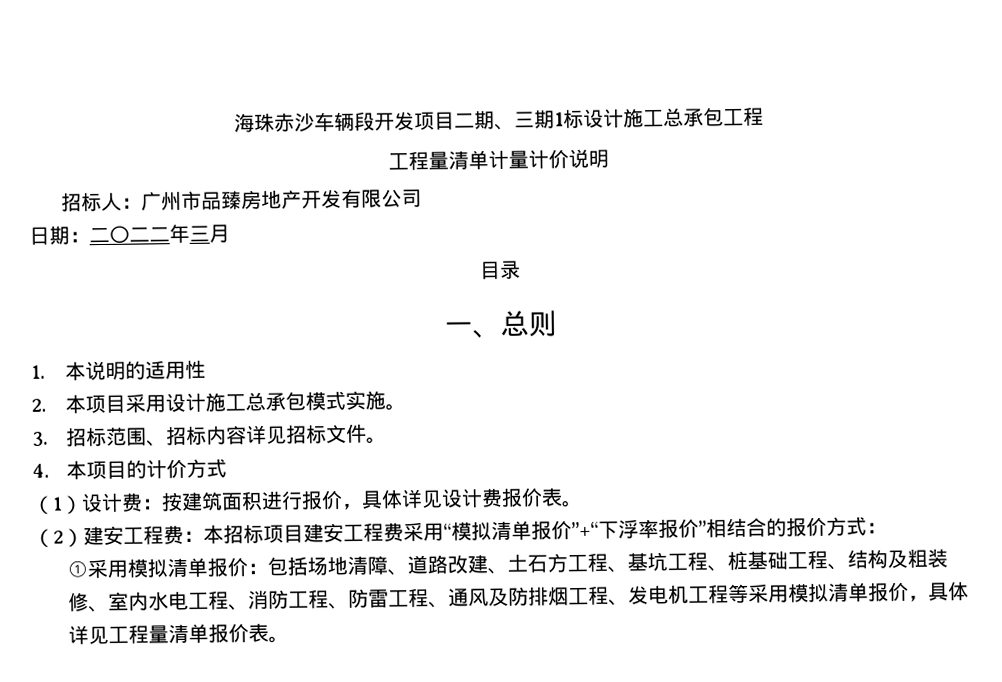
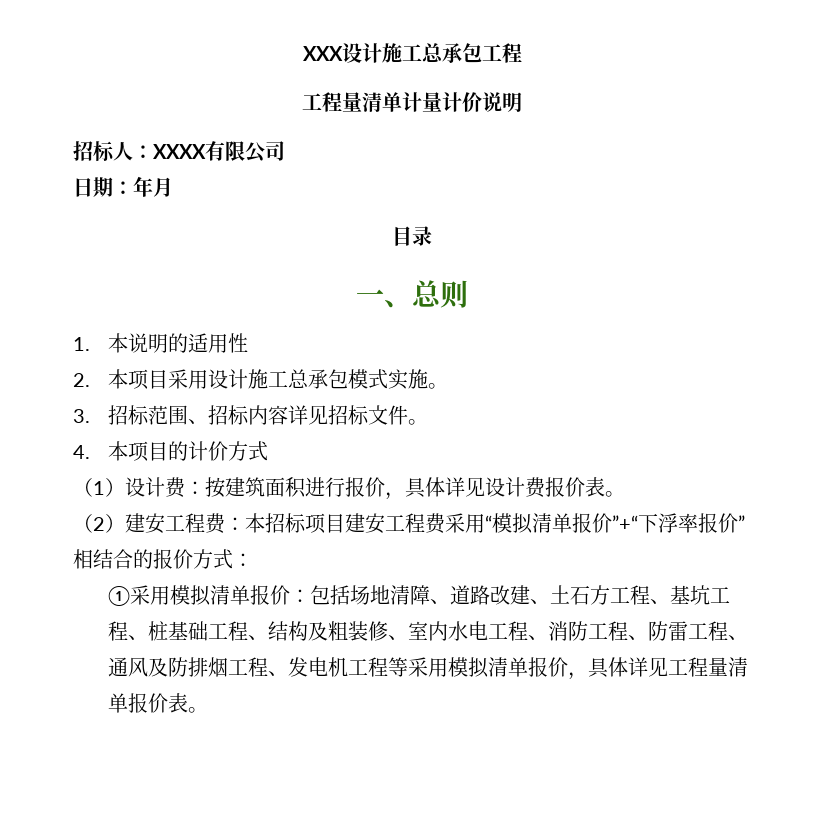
[233,108,584,133] 海珠赤沙车辆段开发项目二期、三期1标 -> [302,46,343,61] XXX
[140,188,342,212] 广州市品臻房地产开发 -> [153,144,206,159] XXXX
[89,223,210,244] 二〇二二年三 -> [133,176,153,197] 年

